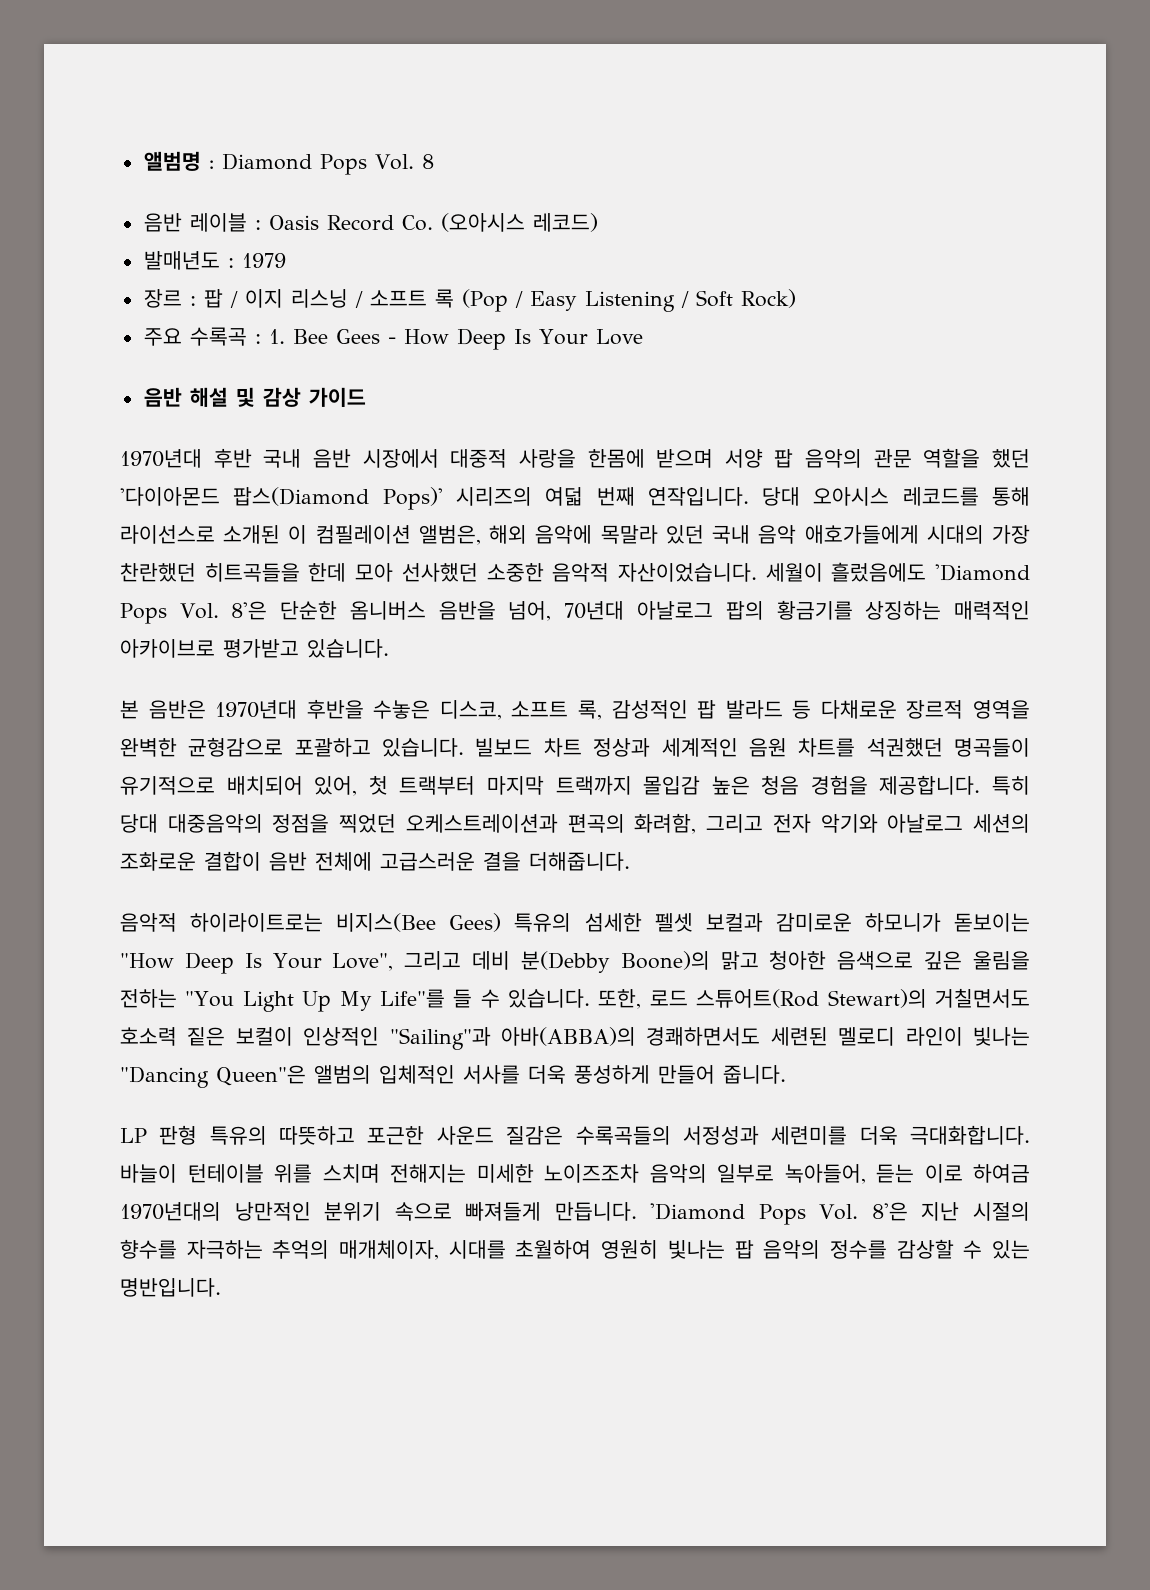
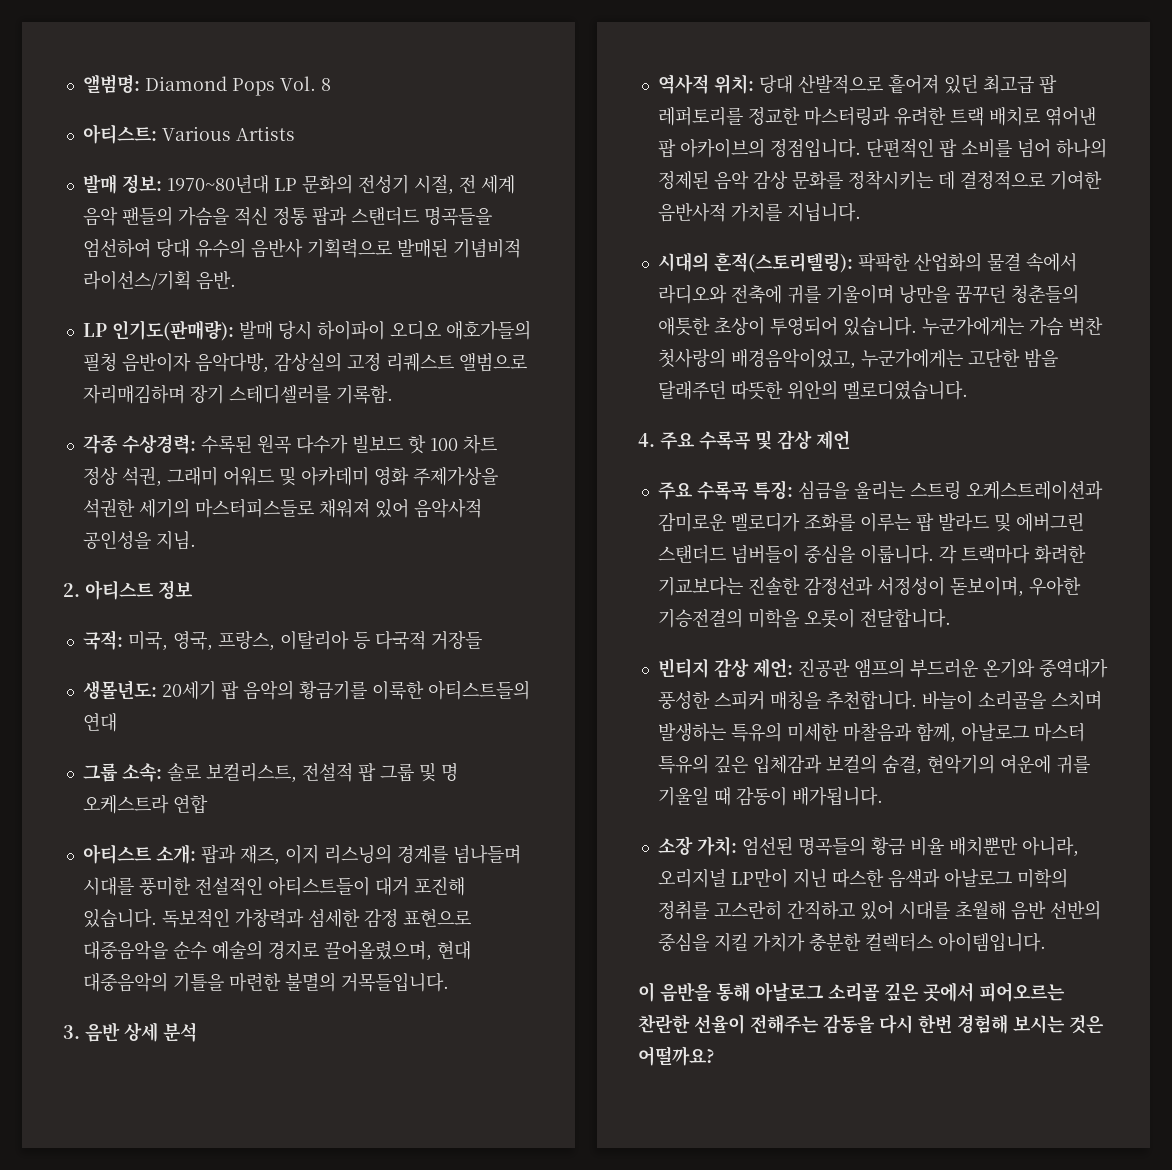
[143,151,214,171] 앨범명 : -> [82,74,140,94] 앨범명:
[143,213,598,232] [143,251,286,270] [143,289,796,312] [143,327,643,350] [143,387,366,407] [120,448,1030,468] [120,487,1031,510] [120,525,1031,545] [120,562,1030,582] [120,600,1030,624] [120,639,389,658] [120,699,1030,720] [120,737,1030,757] [120,775,1030,796] [120,813,1030,834] [120,851,630,871] [120,913,1030,932] [120,950,1030,974] [120,988,1030,1012] [120,1027,1030,1050] [120,1065,786,1088] [120,1125,1030,1145] [120,1164,1030,1184] [120,1202,1031,1225] [120,1239,1031,1260] [120,1278,221,1297] 음반 레이블 : Oasis Record Co. (오아시스 레코드) // 발매년도 : 1979 // 장르 : 팝 / 이지 리스닝 / 소프트 록 (Pop / Easy Listening / Soft Rock) // 주요 수록곡 : 1. Bee Gees - How Deep Is Your Love // 음반 해설 및 감상 가이드 // 1970년대 후반 국내 음반 시장에서 대중적 사랑을 한몸에 받으며 서양 팝 음악의 관문 역할을 했던 '다이아몬드 팝스(Diamond Pops)' 시리즈의 여덟 번째 연작입니다. 당대 오아시스 레코드를 통해 라이선스로 소개된 이 컴필레이션 앨범은, 해외 음악에 목말라 있던 국내 음악 애호가들에게 시대의 가장 찬란했던 히트곡들을 한데 모아 선사했던 소중한 음악적 자산이었습니다. 세월이 흘렀음에도 'Diamond Pops Vol. 8'은 단순한 옴니버스 음반을 넘어, 70년대 아날로그 팝의 황금기를 상징하는 매력적인 아카이브로 평가받고 있습니다. // 본 음반은 1970년대 후반을 수놓은 디스코, 소프트 록, 감성적인 팝 발라드 등 다채로운 장르적 영역을 완벽한 균형감으로 포괄하고 있습니다. 빌보드 차트 정상과 세계적인 음원 차트를 석권했던 명곡들이 유기적으로 배치되어 있어, 첫 트랙부터 마지막 트랙까지 몰입감 높은 청음 경험을 제공합니다. 특히 당대 대중음악의 정점을 찍었던 오케스트레이션과 편곡의 화려함, 그리고 전자 악기와 아날로그 세션의 조화로운 결합이 음반 전체에 고급스러운 결을 더해줍니다. // 음악적 하이라이트로는 비지스(Bee Gees) 특유의 섬세한 펠셋 보컬과 감미로운 하모니가 돋보이는 "How Deep Is Your Love", 그리고 데비 분(Debby Boone)의 맑고 청아한 음색으로 깊은 울림을 전하는 "You Light Up My Life"를 들 수 있습니다. 또한, 로드 스튜어트(Rod Stewart)의 거칠면서도 호소력 짙은 보컬이 인상적인 "Sailing"과 아바(ABBA)의 경쾌하면서도 세련된 멜로디 라인이 빛나는 "Dancing Queen"은 앨범의 입체적인 서사를 더욱 풍성하게 만들어 줍니다. // LP 판형 특유의 따뜻하고 포근한 사운드 질감은 수록곡들의 서정성과 세련미를 더욱 극대화합니다. 바늘이 턴테이블 위를 스치며 전해지는 미세한 노이즈조차 음악의 일부로 녹아들어, 듣는 이로 하여금 1970년대의 낭만적인 분위기 속으로 빠져들게 만듭니다. 'Diamond Pops Vol. 8'은 지난 시절의 향수를 자극하는 추억의 매개체이자, 시대를 초월하여 영원히 빛나는 팝 음악의 정수를 감상할 수 있는 명반입니다. -> [82,124,295,144] [82,174,515,195] [82,206,492,226] [82,238,521,258] [82,271,236,290] [82,320,531,341] [82,352,527,373] [82,384,393,404] [82,434,497,454] [82,467,498,487] [82,498,482,518] [82,530,196,550] [63,580,193,600] [82,630,482,651] [82,680,530,700] [82,713,117,732] [82,762,458,783] [82,794,208,814] [82,844,521,865] [82,876,465,896] [82,908,471,928] [82,940,471,961] [82,972,449,992] [63,1022,197,1042] [657,74,1057,94] [657,106,1096,126] [657,138,1107,158] [657,170,1102,190] [657,202,861,222] [657,252,1077,273] [657,284,1079,304] [657,316,1103,336] [657,348,1058,369] [657,380,968,400] [638,430,850,450] [657,480,1103,500] [657,512,1084,532] [657,544,1086,564] [657,576,1081,597] [657,608,951,628] [657,658,1108,678] [657,690,1102,710] [657,722,1085,743] [657,754,1090,775] [657,786,883,806] [657,836,1079,857] [657,868,1068,888] [657,900,1101,920] [657,932,1046,952] [638,982,1065,1002] [638,1014,1104,1034] [638,1046,715,1066] 아티스트: Various Artists // 발매 정보: 1970~80년대 LP 문화의 전성기 시절, 전 세계 음악 팬들의 가슴을 적신 정통 팝과 스탠더드 명곡들을 엄선하여 당대 유수의 음반사 기획력으로 발매된 기념비적 라이선스/기획 음반. // LP 인기도(판매량): 발매 당시 하이파이 오디오 애호가들의 필청 음반이자 음악다방, 감상실의 고정 리퀘스트 앨범으로 자리매김하며 장기 스테디셀러를 기록함. // 각종 수상경력: 수록된 원곡 다수가 빌보드 핫 100 차트 정상 석권, 그래미 어워드 및 아카데미 영화 주제가상을 석권한 세기의 마스터피스들로 채워져 있어 음악사적 공인성을 지님. // 2. 아티스트 정보 // 국적: 미국, 영국, 프랑스, 이탈리아 등 다국적 거장들 // 생몰년도: 20세기 팝 음악의 황금기를 이룩한 아티스트들의 연대 // 그룹 소속: 솔로 보컬리스트, 전설적 팝 그룹 및 명 오케스트라 연합 // 아티스트 소개: 팝과 재즈, 이지 리스닝의 경계를 넘나들며 시대를 풍미한 전설적인 아티스트들이 대거 포진해 있습니다. 독보적인 가창력과 섬세한 감정 표현으로 대중음악을 순수 예술의 경지로 끌어올렸으며, 현대 대중음악의 기틀을 마련한 불멸의 거목들입니다. // 3. 음반 상세 분석 // 역사적 위치: 당대 산발적으로 흩어져 있던 최고급 팝 레퍼토리를 정교한 마스터링과 유려한 트랙 배치로 엮어낸 팝 아카이브의 정점입니다. 단편적인 팝 소비를 넘어 하나의 정제된 음악 감상 문화를 정착시키는 데 결정적으로 기여한 음반사적 가치를 지닙니다. // 시대의 흔적(스토리텔링): 팍팍한 산업화의 물결 속에서 라디오와 전축에 귀를 기울이며 낭만을 꿈꾸던 청춘들의 애틋한 초상이 투영되어 있습니다. 누군가에게는 가슴 벅찬 첫사랑의 배경음악이었고, 누군가에게는 고단한 밤을 달래주던 따뜻한 위안의 멜로디였습니다. // 4. 주요 수록곡 및 감상 제언 // 주요 수록곡 특징: 심금을 울리는 스트링 오케스트레이션과 감미로운 멜로디가 조화를 이루는 팝 발라드 및 에버그린 스탠더드 넘버들이 중심을 이룹니다. 각 트랙마다 화려한 기교보다는 진솔한 감정선과 서정성이 돋보이며, 우아한 기승전결의 미학을 오롯이 전달합니다. // 빈티지 감상 제언: 진공관 앰프의 부드러운 온기와 중역대가 풍성한 스피커 매칭을 추천합니다. 바늘이 소리골을 스치며 발생하는 특유의 미세한 마찰음과 함께, 아날로그 마스터 특유의 깊은 입체감과 보컬의 숨결, 현악기의 여운에 귀를 기울일 때 감동이 배가됩니다. // 소장 가치: 엄선된 명곡들의 황금 비율 배치뿐만 아니라, 오리지널 LP만이 지닌 따스한 음색과 아날로그 미학의 정취를 고스란히 간직하고 있어 시대를 초월해 음반 선반의 중심을 지킬 가치가 충분한 컬렉터스 아이템입니다. // 이 음반을 통해 아날로그 소리골 깊은 곳에서 피어오르는 찬란한 선율이 전해주는 감동을 다시 한번 경험해 보시는 것은 어떨까요?

